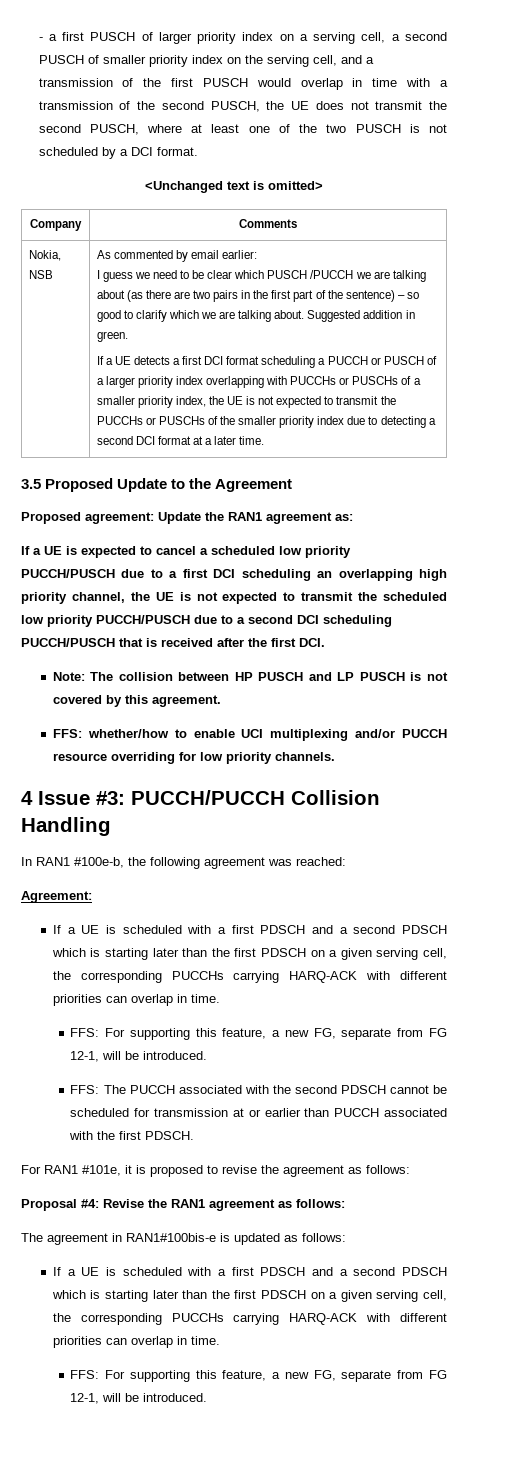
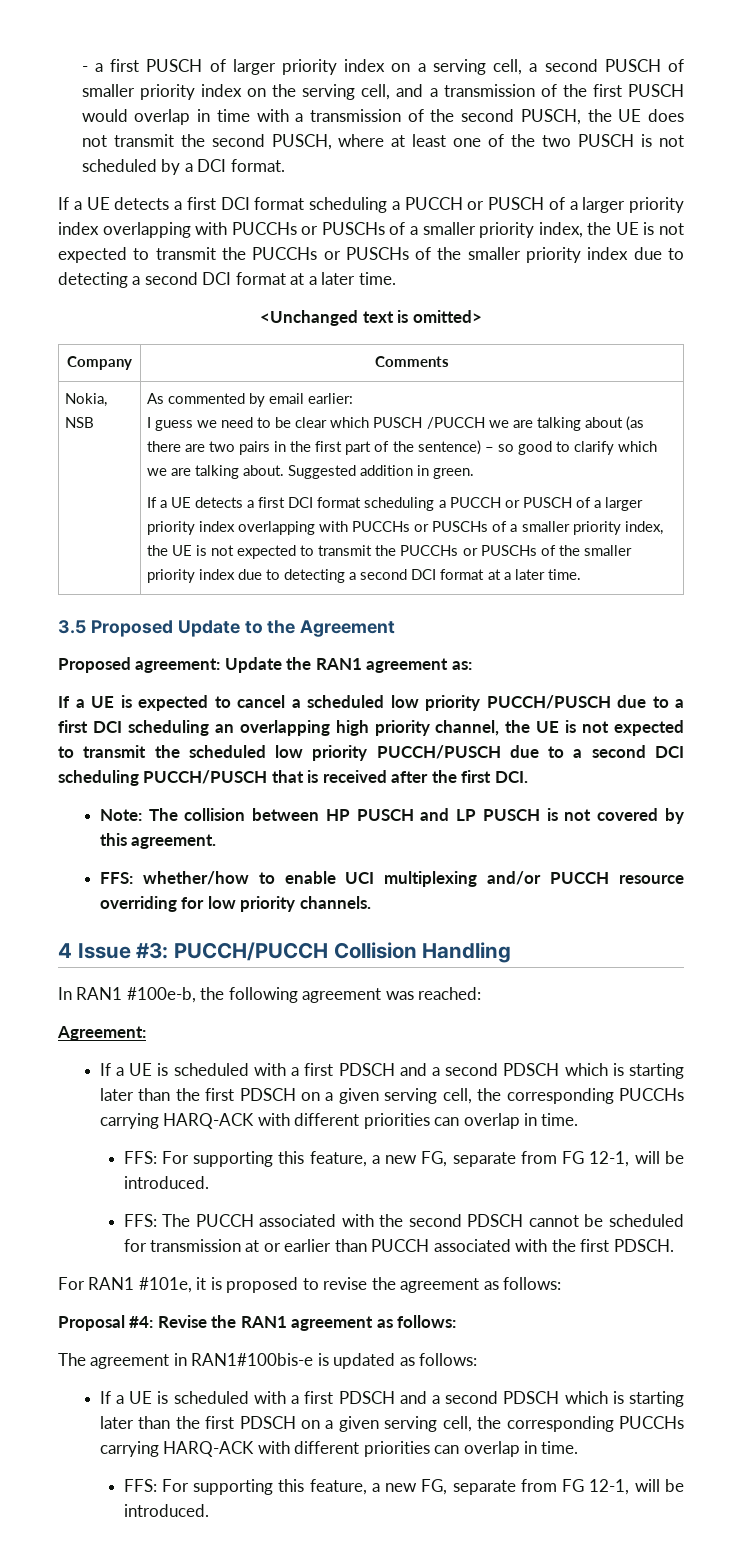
(198, 151) none -> [58,197,684,213] [58,222,684,238] [58,247,684,263] [58,272,396,288] // If a UE detects a first DCI format scheduling a PUCCH or PUSCH of a larger priority index overlapping with PUCCHs or PUSCHs of a smaller priority index, the UE is not expected to transmit the PUCCHs or PUSCHs of the smaller priority index due to detecting a second DCI format at a later time.

